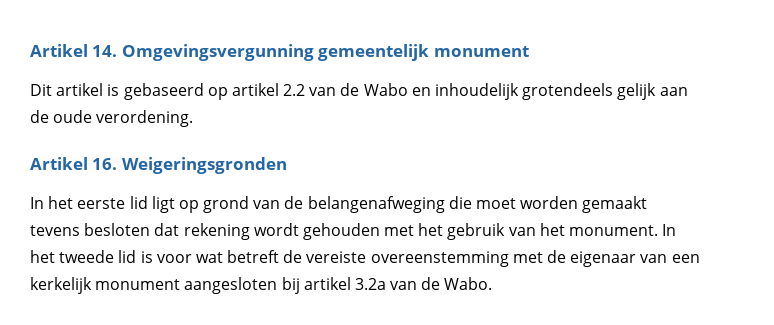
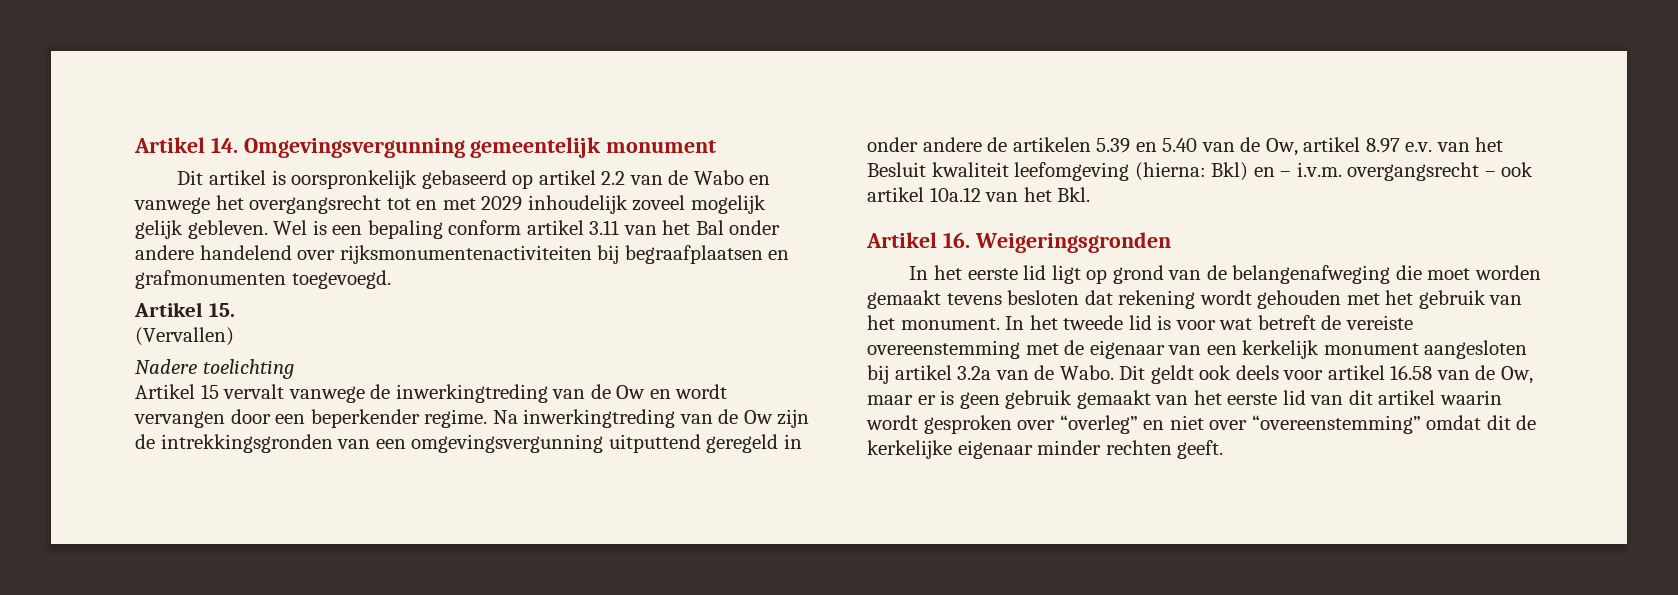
(120, 90) none -> [291,170,418,189] oorspronkelijk
[435,83,688,100] [30,110,194,127] inhoudelijk grotendeels gelijk aan de oude verordening. -> [134,195,766,214] [135,220,781,239] [135,245,790,264] [135,270,391,289] [134,302,235,317] [135,327,234,346] [135,359,294,379] [135,384,728,403] [134,409,810,428] [135,434,802,453] [867,137,1504,156] [867,162,1534,181] [867,187,1091,202] vanwege het overgangsrecht tot en met 2029 inhoudelijk zoveel mogelijk gelijk gebleven. Wel is een bepaling conform artikel 3.11 van het Bal onder andere handelend over rijksmonumentenactiviteiten bij begraafplaatsen en grafmonumenten toegevoegd. // Artikel 15. // (Vervallen) // Nadere toelichting // Artikel 15 vervalt vanwege de inwerkingtreding van de Ow en wordt vervangen door een beperkender regime. Na inwerkingtreding van de Ow zijn de intrekkingsgronden van een omgevingsvergunning uitputtend geregeld in onder andere de artikelen 5.39 en 5.40 van de Ow, artikel 8.97 e.v. van het Besluit kwaliteit leefomgeving (hierna: Bkl) en – i.v.m. overgangsrecht – ook artikel 10a.12 van het Bkl.
(493, 283) none -> [1119,365,1534,384] [867,390,1502,409] [866,415,1537,434] [867,440,1224,459] Dit geldt ook deels voor artikel 16.58 van de Ow, maar er is geen gebruik gemaakt van het eerste lid van dit artikel waarin wordt gesproken over “overleg” en niet over “overeenstemming” omdat dit de kerkelijke eigenaar minder rechten geeft.

